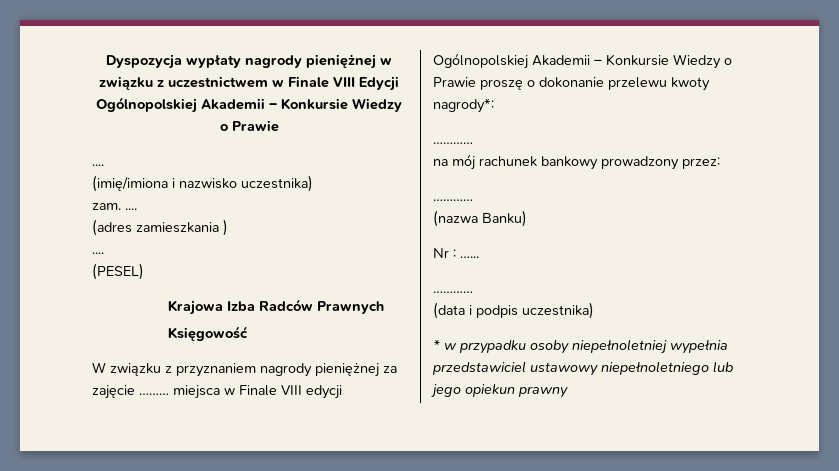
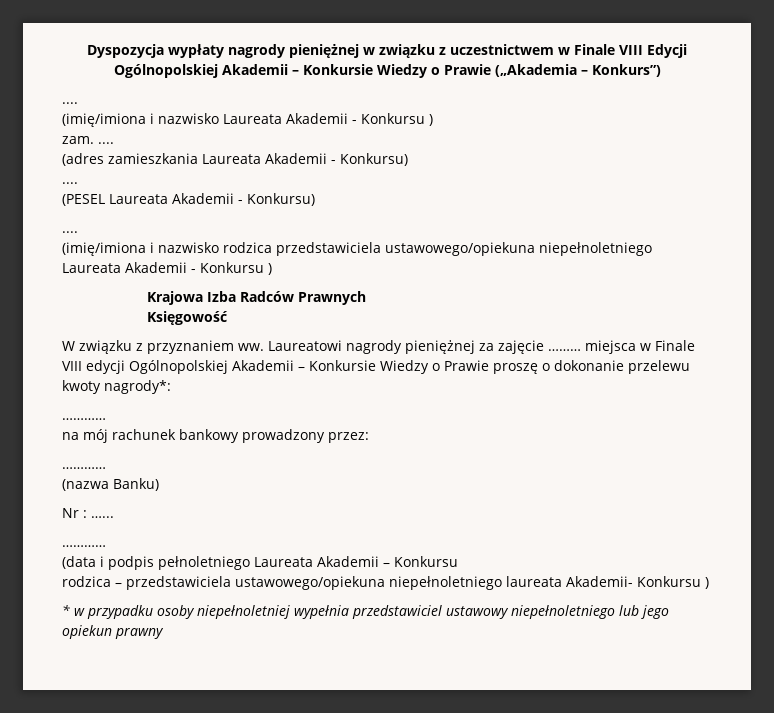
[92,164,104,166] [92,175,313,192] // .... // (imię/imiona i nazwisko uczestnika) -> [494,64,661,77] [62,102,78,104] [62,113,433,127] („Akademia – Konkurs”) // .... // (imię/imiona i nazwisko Laureata Akademii - Konkursu )
[223,219,228,236] [92,252,104,254] [92,263,144,280] ) // .... // (PESEL) -> [202,153,408,166] [62,182,78,184] [62,193,315,206] [62,231,78,233] [62,242,652,256] [62,262,272,275] Laureata Akademii - Konkursu) // .... // (PESEL Laureata Akademii - Konkursu) // .... // (imię/imiona i nazwisko rodzica przedstawiciela ustawowego/opiekuna niepełnoletniego Laureata Akademii - Konkursu )
(256, 370) none -> [238,340,342,351] ww. Laureatowi
[522,302,594,319] uczestnika) -> [158,556,458,570] [62,576,709,590] pełnoletniego Laureata Akademii – Konkursu // rodzica – przedstawiciela ustawowego/opiekuna niepełnoletniego laureata Akademii- Konkursu )

